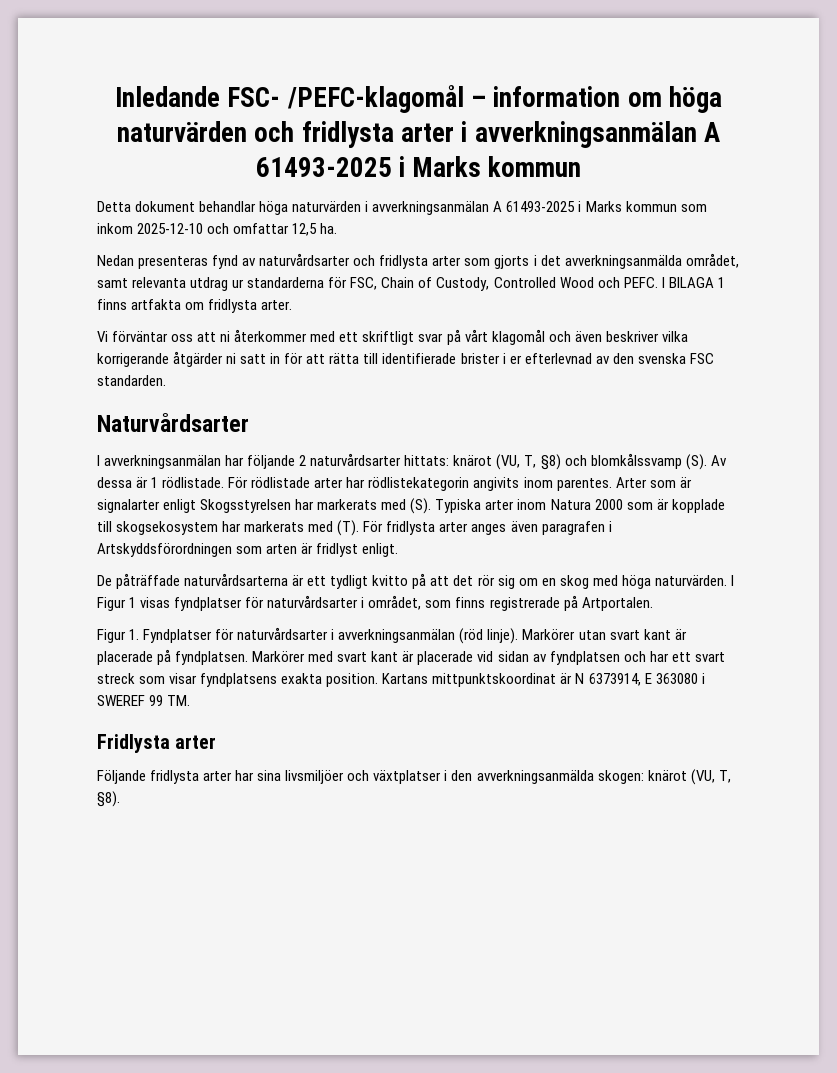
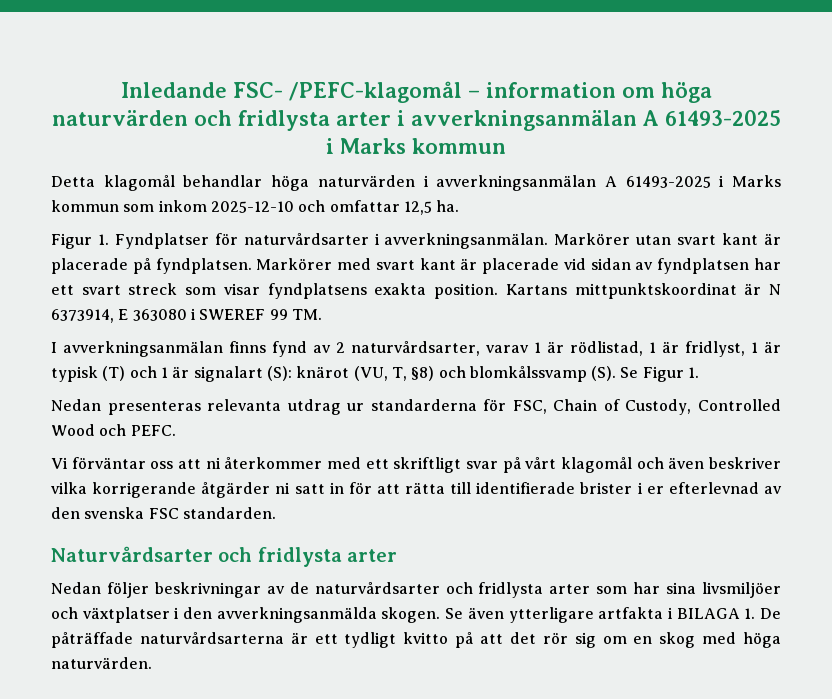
[135,201,196,212] dokument -> [103,175,175,191] klagomål
[97,253,739,269] [97,278,128,288] Nedan presenteras fynd av naturvårdsarter och fridlysta arter som gjorts i det avverkningsanmälda området, samt -> [51,233,781,249] [51,258,781,274] [51,283,782,299] [51,308,322,323] [51,341,781,357] [51,366,700,382] [51,399,201,415] Figur 1. Fyndplatser för naturvårdsarter i avverkningsanmälan. Markörer utan svart kant är placerade på fyndplatsen. Markörer med svart kant är placerade vid sidan av fyndplatsen har ett svart streck som visar fyndplatsens exakta position. Kartans mittpunktskoordinat är N 6373914, E 363080 i SWEREF 99 TM. // I avverkningsanmälan finns fynd av 2 naturvårdsarter, varav 1 är rödlistad, 1 är fridlyst, 1 är typisk (T) och 1 är signalart (S): knärot (VU, T, §8) och blomkålssvamp (S). Se Figur 1. // Nedan presenteras
[661,277,725,288] [97,299,293,313] I BILAGA 1 finns artfakta om fridlysta arter. -> (176, 430) none
[97,453,727,470] [97,477,692,491] [97,498,725,514] [97,520,612,536] [97,543,399,557] // I avverkningsanmälan har följande 2 naturvårdsarter hittats: knärot (VU, T, §8) och blomkålssvamp (S). Av dessa är 1 rödlistade. För rödlistade arter har rödlistekategorin angivits inom parentes. Arter som är signalarter enligt Skogsstyrelsen har markerats med (S). Typiska arter inom Natura 2000 som är kopplade till skogsekosystem har markerats med (T). För fridlysta arter anges även paragrafen i Artskyddsförordningen som arten är fridlyst enligt. // -> [218,547,398,567] [51,582,781,598] [51,607,756,623] och fridlysta arter // Nedan följer beskrivningar av de naturvårdsarter och fridlysta arter som har sina livsmiljöer och växtplatser i den avverkningsanmälda skogen. Se även ytterligare artfakta i BILAGA 1.
[730,575,734,586] [97,595,653,611] [97,627,687,644] [97,649,725,665] [97,673,705,687] [97,695,191,706] [97,734,217,753] [97,769,731,785] [97,791,120,807] I Figur 1 visas fyndplatser för naturvårdsarter i området, som finns registrerade på Artportalen. // Figur 1. Fyndplatser för naturvårdsarter i avverkningsanmälan (röd linje). Markörer utan svart kant är placerade på fyndplatsen. Markörer med svart kant är placerade vid sidan av fyndplatsen och har ett svart streck som visar fyndplatsens exakta position. Kartans mittpunktskoordinat är N 6373914, E 363080 i SWEREF 99 TM. // Fridlysta arter // Följande fridlysta arter har sina livsmiljöer och växtplatser i den avverkningsanmälda skogen: knärot (VU, T, §8). -> (152, 663) none

